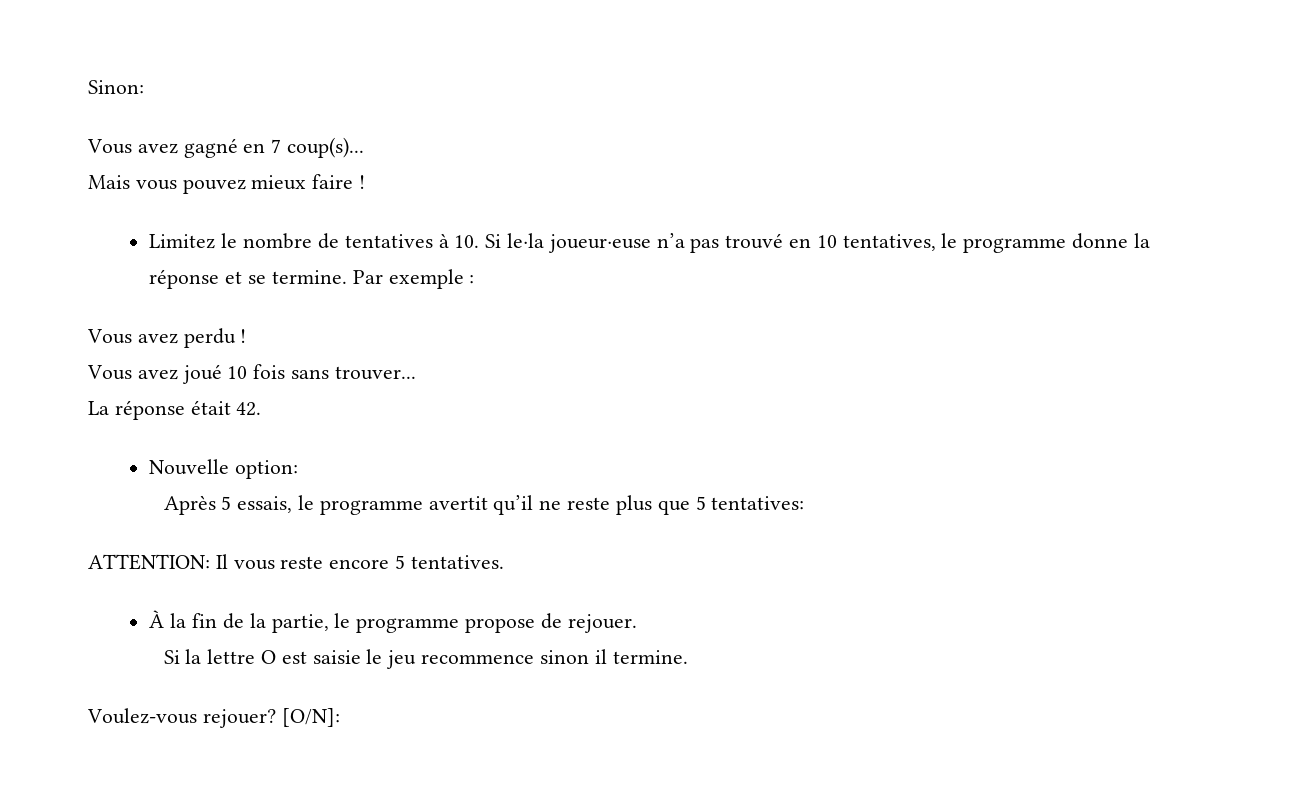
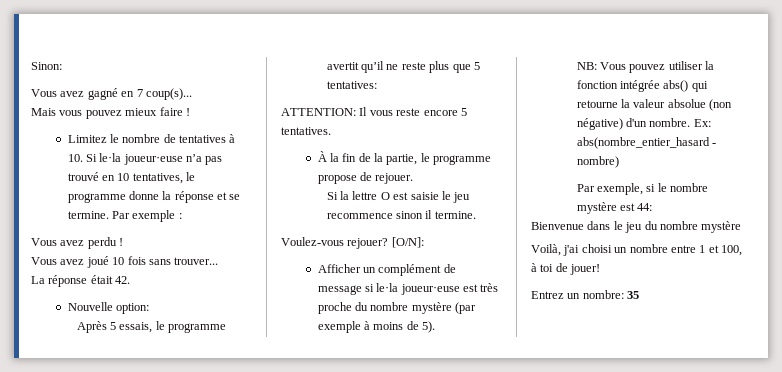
(340, 717) none -> [317,264,456,276] [317,283,499,295] [317,302,477,314] [317,321,436,333] [576,61,715,73] [576,80,708,92] [576,99,733,111] [576,118,711,130] [576,137,717,149] [576,156,619,168] [576,183,709,195] [576,202,653,214] [531,221,742,233] [531,244,742,256] [531,263,601,275] [531,290,640,299] // Afficher un complément de message si le·la joueur·euse est très proche du nombre mystère (par exemple à moins de 5). // NB: Vous pouvez utiliser la fonction intégrée abs() qui retourne la valeur absolue (non négative) d'un nombre. Ex: abs(nombre_entier_hasard - nombre) // Par exemple, si le nombre mystère est 44: // Bienvenue dans le jeu du nombre mystère // Voilà, j'ai choisi un nombre entre 1 et 100, à toi de jouer! // Entrez un nombre: 35

